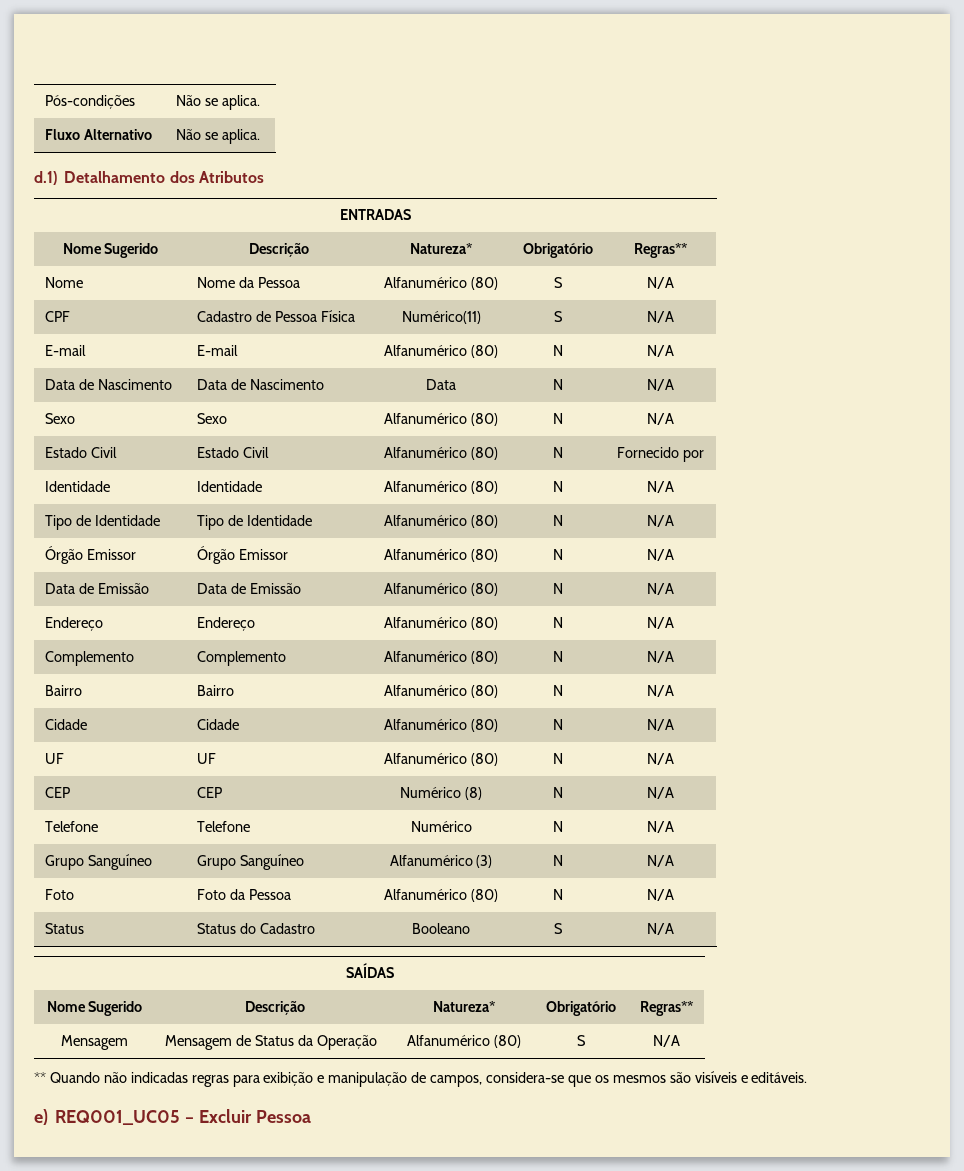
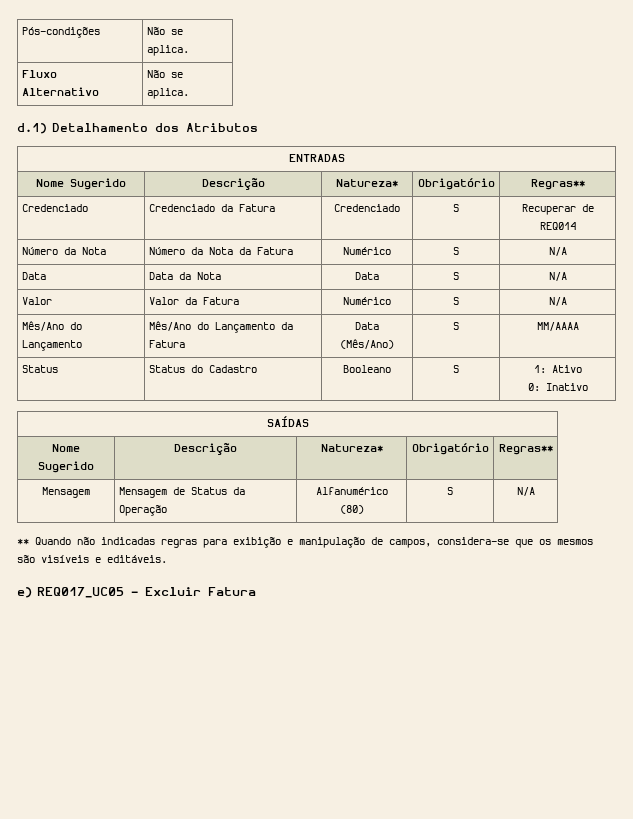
[45,277,84,288] [197,277,301,288] [384,277,498,290] [553,277,563,288] [647,277,674,289] [45,311,71,322] [197,310,356,322] [401,311,481,324] [553,311,563,322] [647,311,674,323] [45,345,87,356] [197,345,239,356] [384,345,498,358] [552,345,563,356] [647,345,674,357] [45,379,173,390] [197,379,325,390] [426,379,456,390] [552,379,563,390] [647,379,674,391] [45,413,76,424] [197,413,228,424] [384,413,498,426] [552,413,563,424] [647,413,674,425] [45,447,118,458] [197,447,270,458] [384,447,498,460] [552,447,563,458] [617,447,704,462] [45,481,111,492] [197,481,263,492] [384,481,498,494] [552,481,563,492] [647,481,674,493] [45,515,161,530] [197,515,313,530] [384,515,498,528] [552,515,563,526] [647,515,674,527] [45,546,137,564] [197,546,289,564] [384,549,498,562] [552,549,563,560] [647,549,674,561] [45,583,150,594] [197,583,302,594] [384,583,498,596] [552,583,563,594] [647,583,674,595] [45,617,104,631] [197,617,256,631] [384,617,498,630] [552,617,563,628] [647,617,674,629] [45,651,135,666] [197,651,287,666] [384,651,498,664] [552,651,563,662] [647,651,674,663] [45,685,83,696] [197,685,235,696] [384,685,498,698] [552,685,563,696] [647,685,674,697] [45,719,88,730] [197,719,240,730] [384,719,498,732] [552,719,563,730] [647,719,674,731] [45,753,65,764] [197,753,217,764] [384,753,498,766] [552,753,563,764] [647,753,674,765] [45,787,71,798] [197,787,223,798] [400,787,482,800] [552,787,563,798] [647,787,674,799] [45,821,99,832] [197,821,251,832] [410,821,472,832] [552,821,563,832] [647,821,674,833] [45,854,153,870] [197,854,305,870] [389,855,493,868] [552,855,563,866] [647,855,674,867] [45,889,75,900] [197,889,292,900] [384,889,498,902] [552,889,563,900] [647,889,674,901] Nome | Nome da Pessoa | Alfanumérico (80) | S | N/A // CPF | Cadastro de Pessoa Física | Numérico(11) | S | N/A // E-mail | E-mail | Alfanumérico (80) | N | N/A // Data de Nascimento | Data de Nascimento | Data | N | N/A // Sexo | Sexo | Alfanumérico (80) | N | N/A // Estado Civil | Estado Civil | Alfanumérico (80) | N | Fornecido por // Identidade | Identidade | Alfanumérico (80) | N | N/A // Tipo de Identidade | Tipo de Identidade | Alfanumérico (80) | N | N/A // Órgão Emissor | Órgão Emissor | Alfanumérico (80) | N | N/A // Data de Emissão | Data de Emissão | Alfanumérico (80) | N | N/A // Endereço | Endereço | Alfanumérico (80) | N | N/A // Complemento | Complemento | Alfanumérico (80) | N | N/A // Bairro | Bairro | Alfanumérico (80) | N | N/A // Cidade | Cidade | Alfanumérico (80) | N | N/A // UF | UF | Alfanumérico (80) | N | N/A // CEP | CEP | Numérico (8) | N | N/A // Telefone | Telefone | Numérico | N | N/A // Grupo Sanguíneo | Grupo Sanguíneo | Alfanumérico (3) | N | N/A // Foto | Foto da Pessoa | Alfanumérico (80) | N | N/A -> [21,204,88,212] [148,204,275,212] [334,204,400,212] [453,204,459,212] [521,204,594,215] [539,222,576,230] [21,247,106,255] [148,247,293,255] [343,247,391,255] [453,247,459,255] [548,247,567,256] [21,272,46,280] [148,272,221,280] [355,272,379,280] [453,272,459,280] [548,272,567,281] [21,297,52,305] [148,297,239,305] [343,297,391,305] [453,297,459,305] [548,297,567,306] [21,321,82,331] [21,340,82,351] [148,321,293,333] [148,340,185,348] [355,322,379,330] [340,339,394,349] [453,322,459,330] [536,322,579,331] Credenciado | Credenciado da Fatura | Credenciado | S | Recuperar de REQ014 // Número da Nota | Número da Nota da Fatura | Numérico | S | N/A // Data | Data da Nota | Data | S | N/A // Valor | Valor da Fatura | Numérico | S | N/A // Mês/Ano do Lançamento | Mês/Ano do Lançamento da Fatura | Data (Mês/Ano) | S | MM/AAAA
[647,923,674,935] N/A -> [533,365,582,373] [527,383,588,391] 1: Ativo // 0: Inativo
[55,1110,181,1125] REQ001_UC05 -> [37,587,125,598] REQ017_UC05
[255,1110,311,1123] Pessoa -> [208,587,257,596] Fatura

